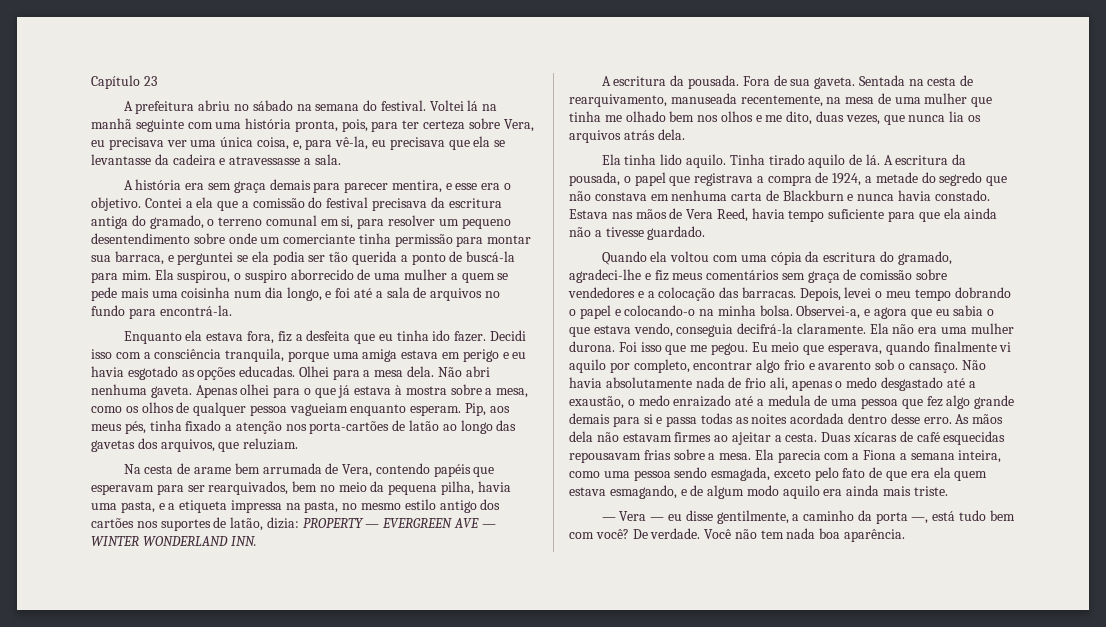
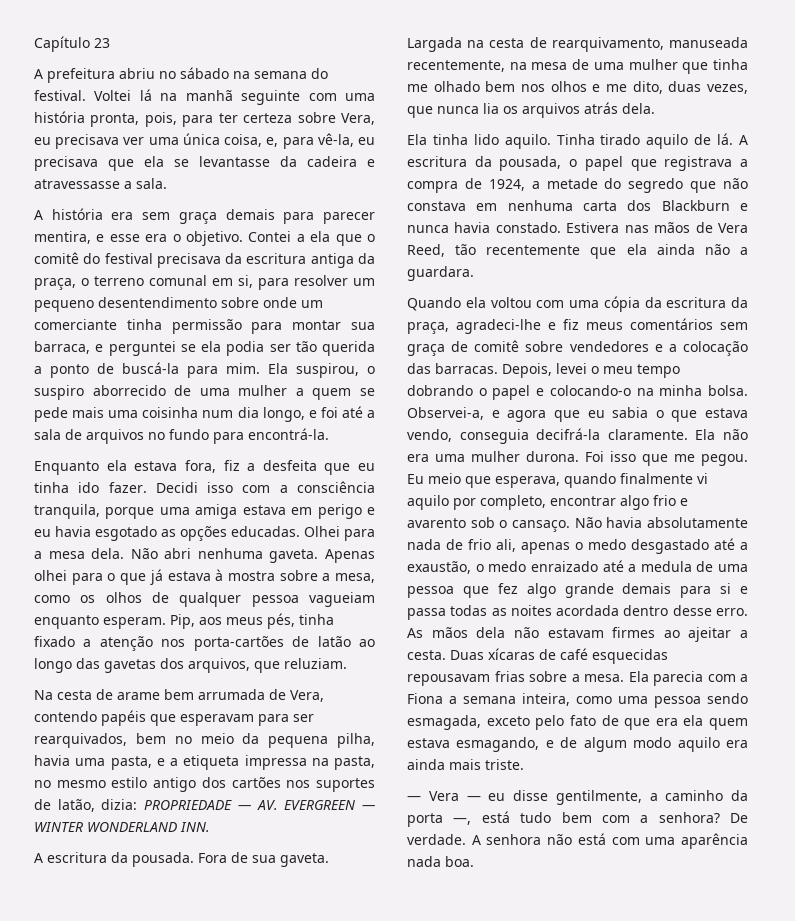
[241,198,305,208] a comissão -> [366,234,375,242] [34,252,79,264] o comitê
[131,215,204,229] do gramado, -> [358,253,375,264] [34,278,76,290] da praça,
[302,518,480,528] PROPERTY — EVERGREEN AVE -> [144,800,356,810] PROPRIEDADE — AV. EVERGREEN
[858,75,905,86] Sentada -> [407,37,462,52] Largada
[765,190,779,201] de -> [627,200,652,211] dos
[569,209,608,219] Estava -> [566,222,620,233] Estivera
[751,208,916,222] havia tempo suficiente para -> [455,244,581,255] tão recentemente
[605,226,706,240] tivesse guardado. -> [407,266,474,281] guardara.
[879,251,952,265] do gramado, -> [731,297,748,308] [407,322,449,334] da praça,
[860,270,913,280] comissão -> [474,340,520,352] comitê
[595,528,906,542] você? De verdade. Você não tem nada boa aparência. -> [640,812,748,823] [407,833,748,849] [407,856,474,867] a senhora? De verdade. A senhora não está com uma aparência nada boa.

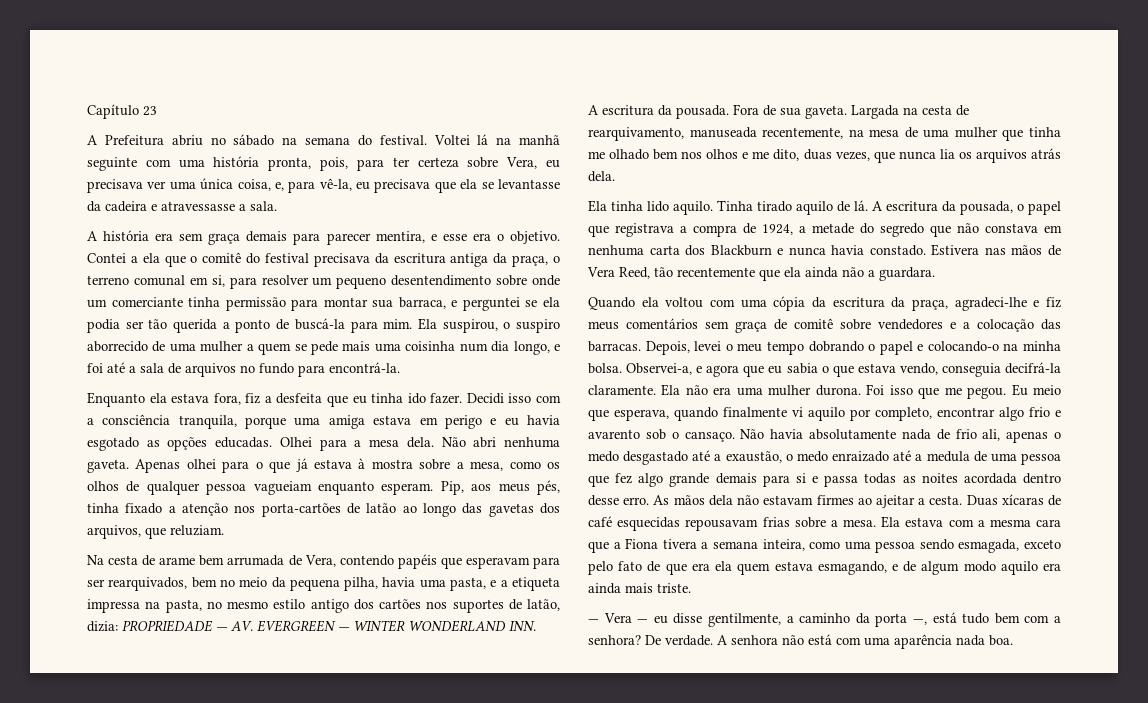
[47,68,115,83] prefeitura -> [104,135,164,146] Prefeitura
[653,671,748,686] [407,693,443,704] parecia com a Fiona -> [905,517,1061,527] [588,538,697,553] estava com a mesma cara que a Fiona tivera

